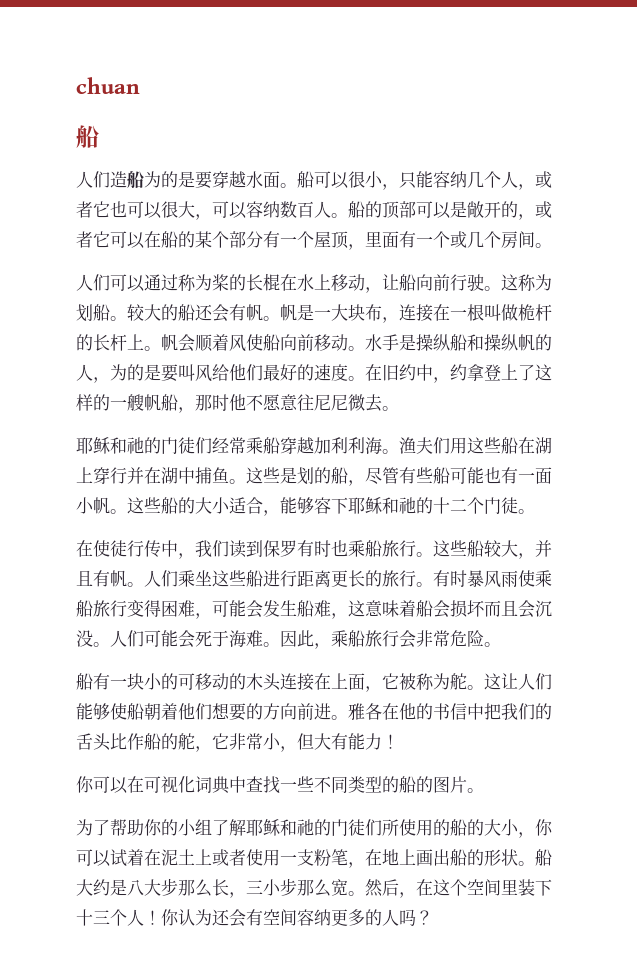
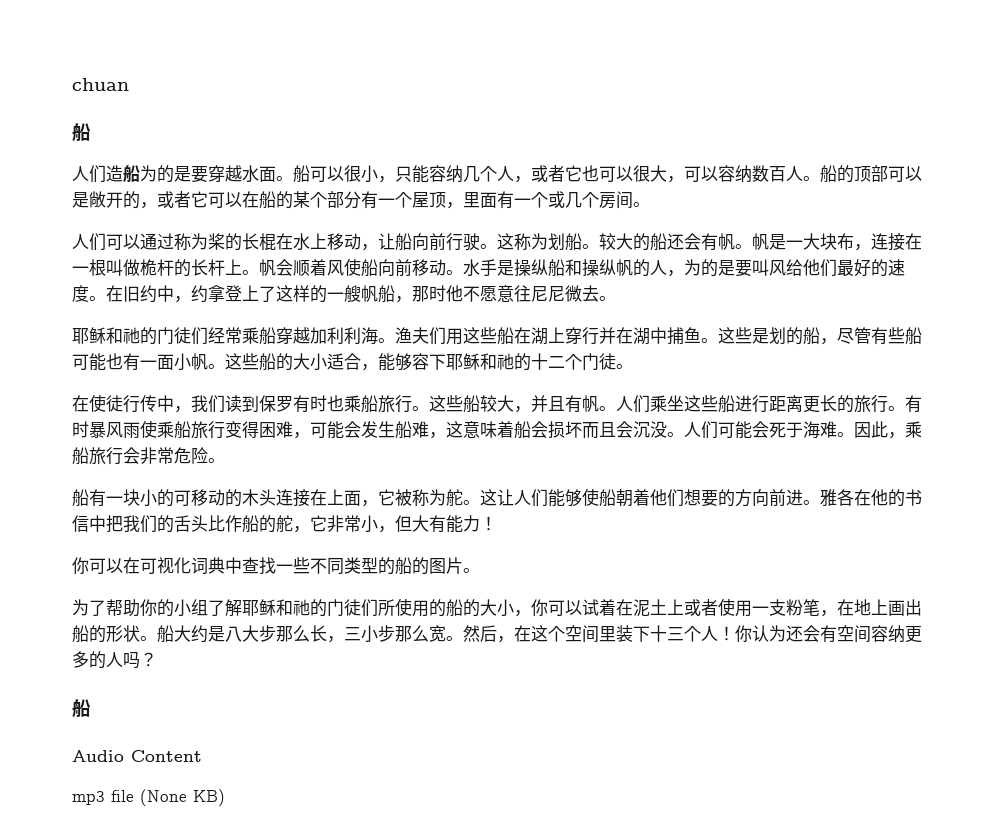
(433, 917) none -> [72,699,91,718] [72,750,202,762] [72,789,225,807] // 船 // Audio Content // mp3 file (None KB)

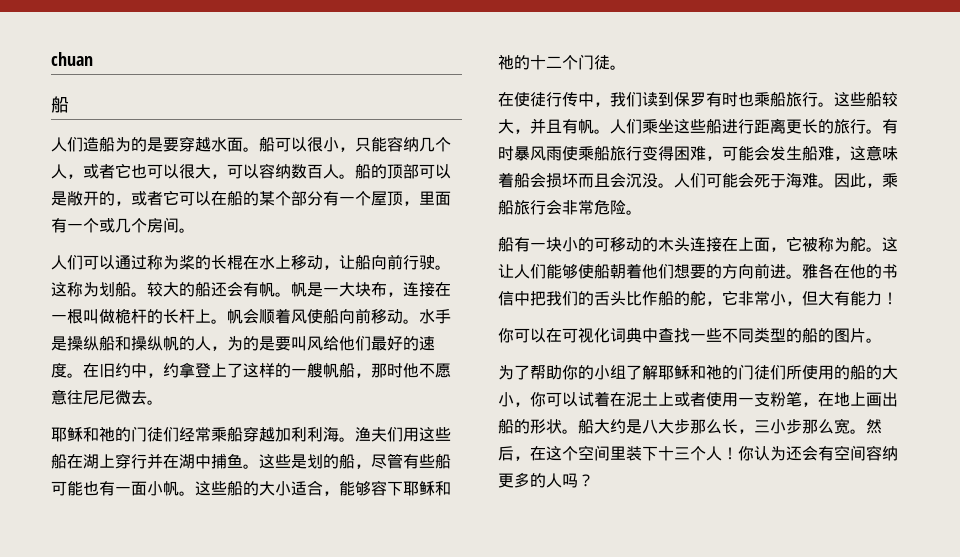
[72,699,91,718] [72,750,202,762] [72,789,225,807] // 船 // Audio Content // mp3 file (None KB) -> (594, 480) none

